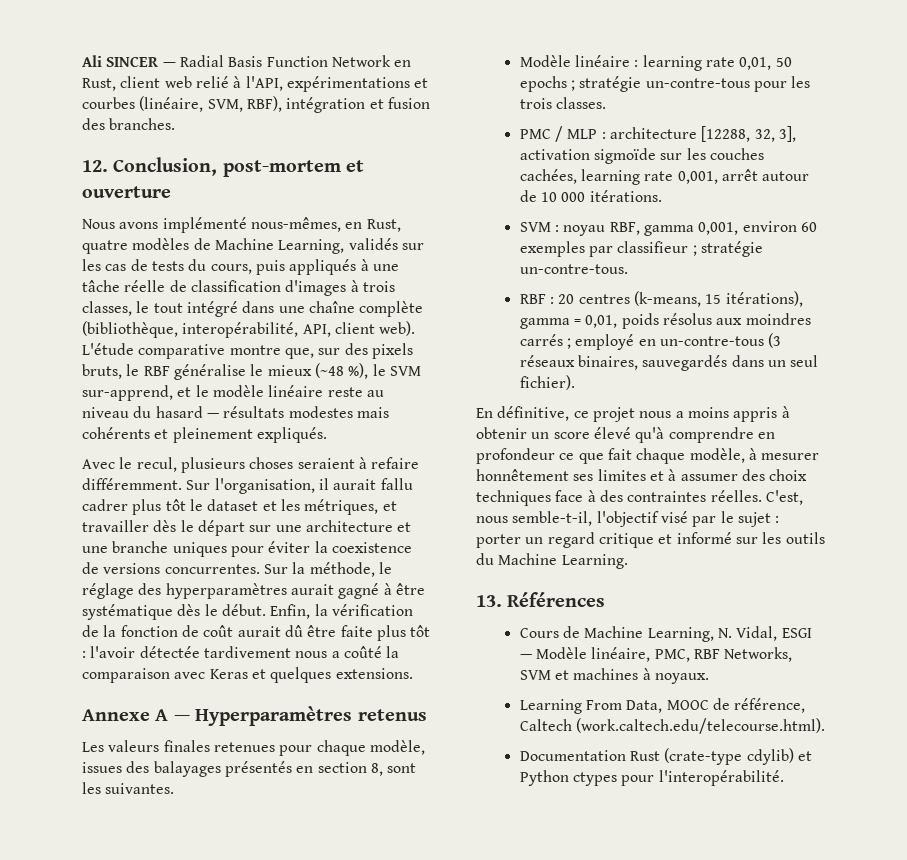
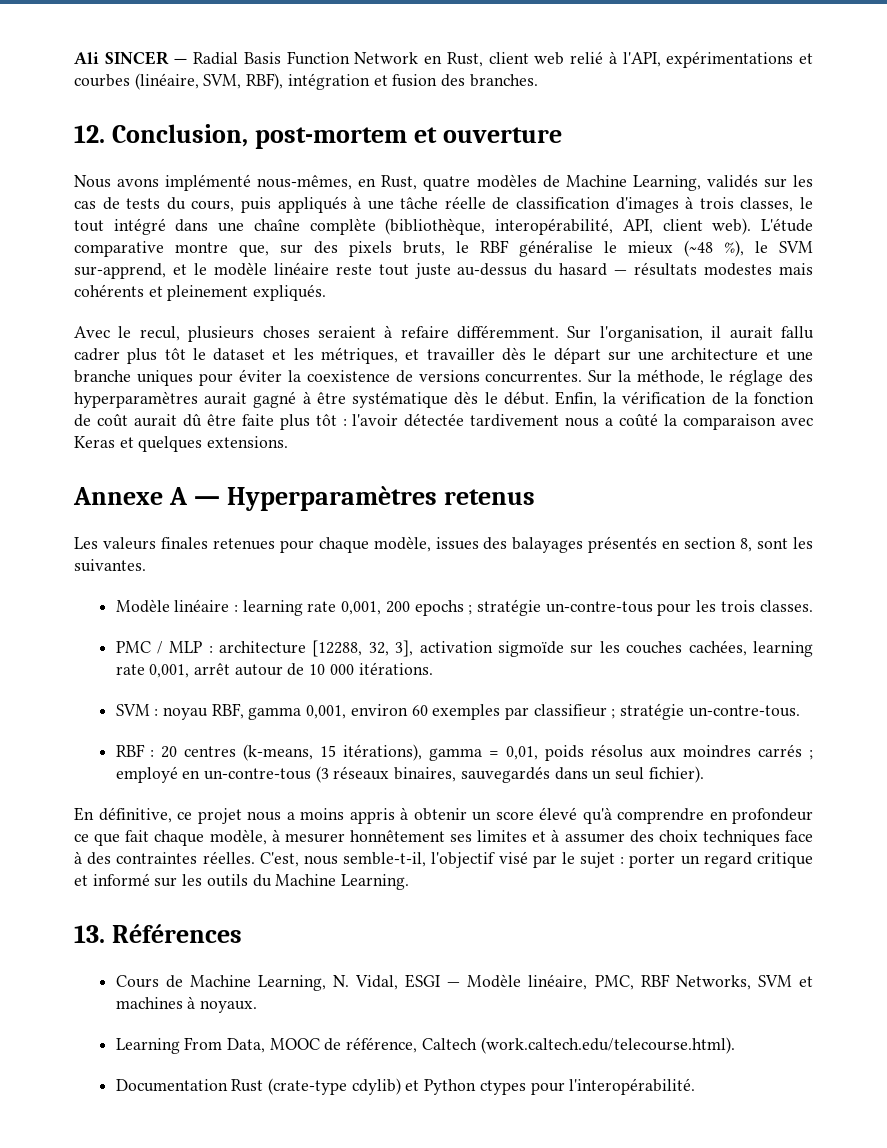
[366,390,384,397] [82,407,129,418] au niveau -> [378,263,528,279] tout juste au-dessus
[739,57,792,70] 0,01, 50 -> [341,601,410,615] 0,001, 200

